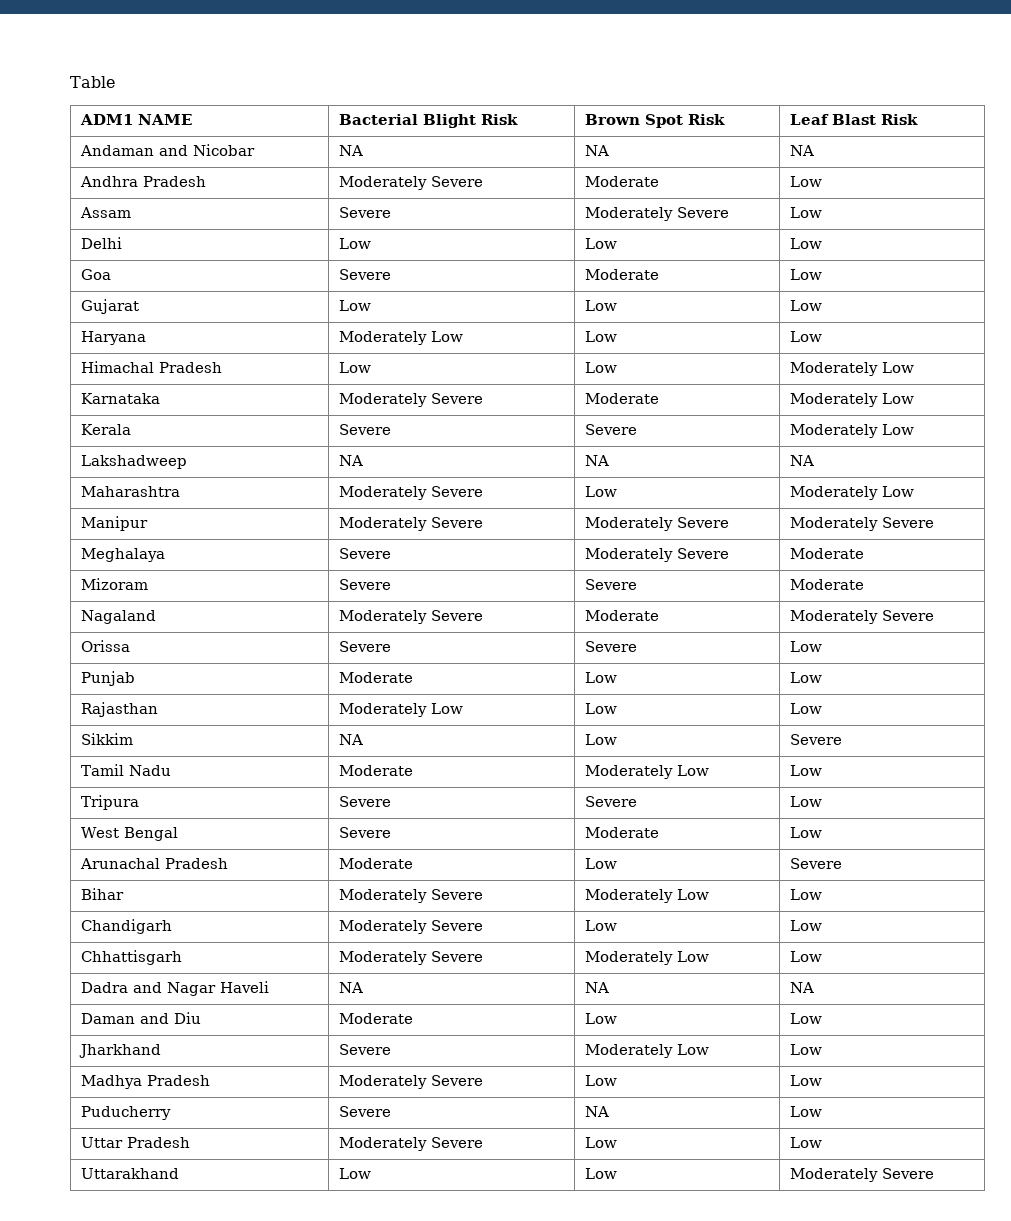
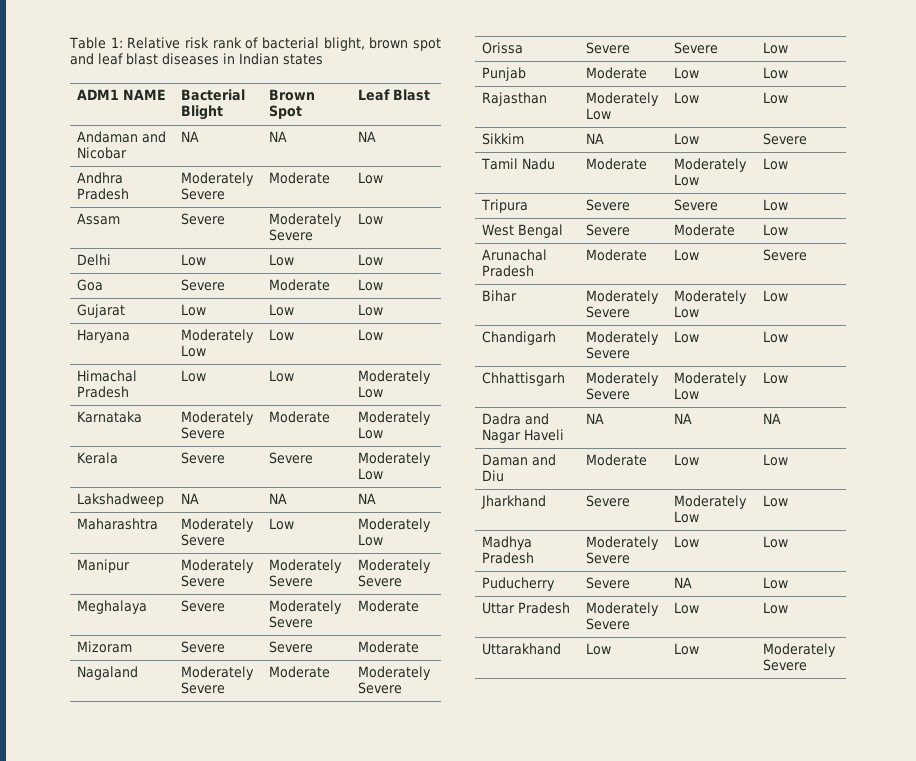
(115, 82) none -> [110,37,441,51] [70,53,323,65] 1: Relative risk rank of bacterial blight, brown spot and leaf blast diseases in Indian states
[480,114,518,125] Risk -> (223, 112) none
[687,114,725,125] Risk -> (302, 112) none
[880,114,918,125] Risk -> (430, 95) none

